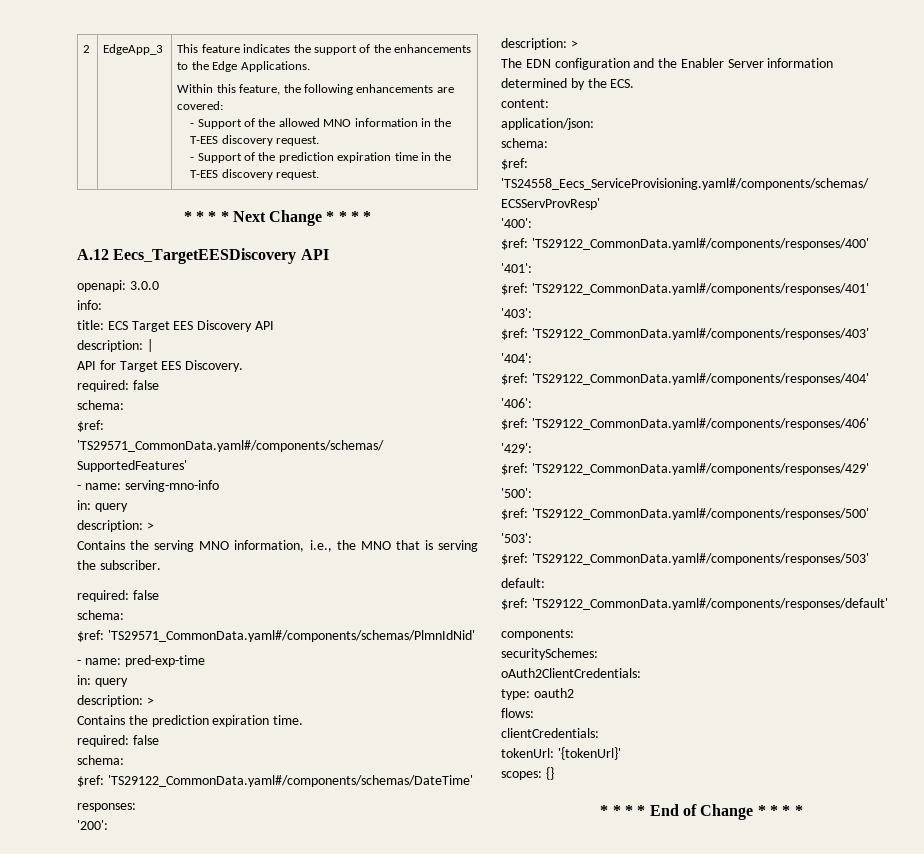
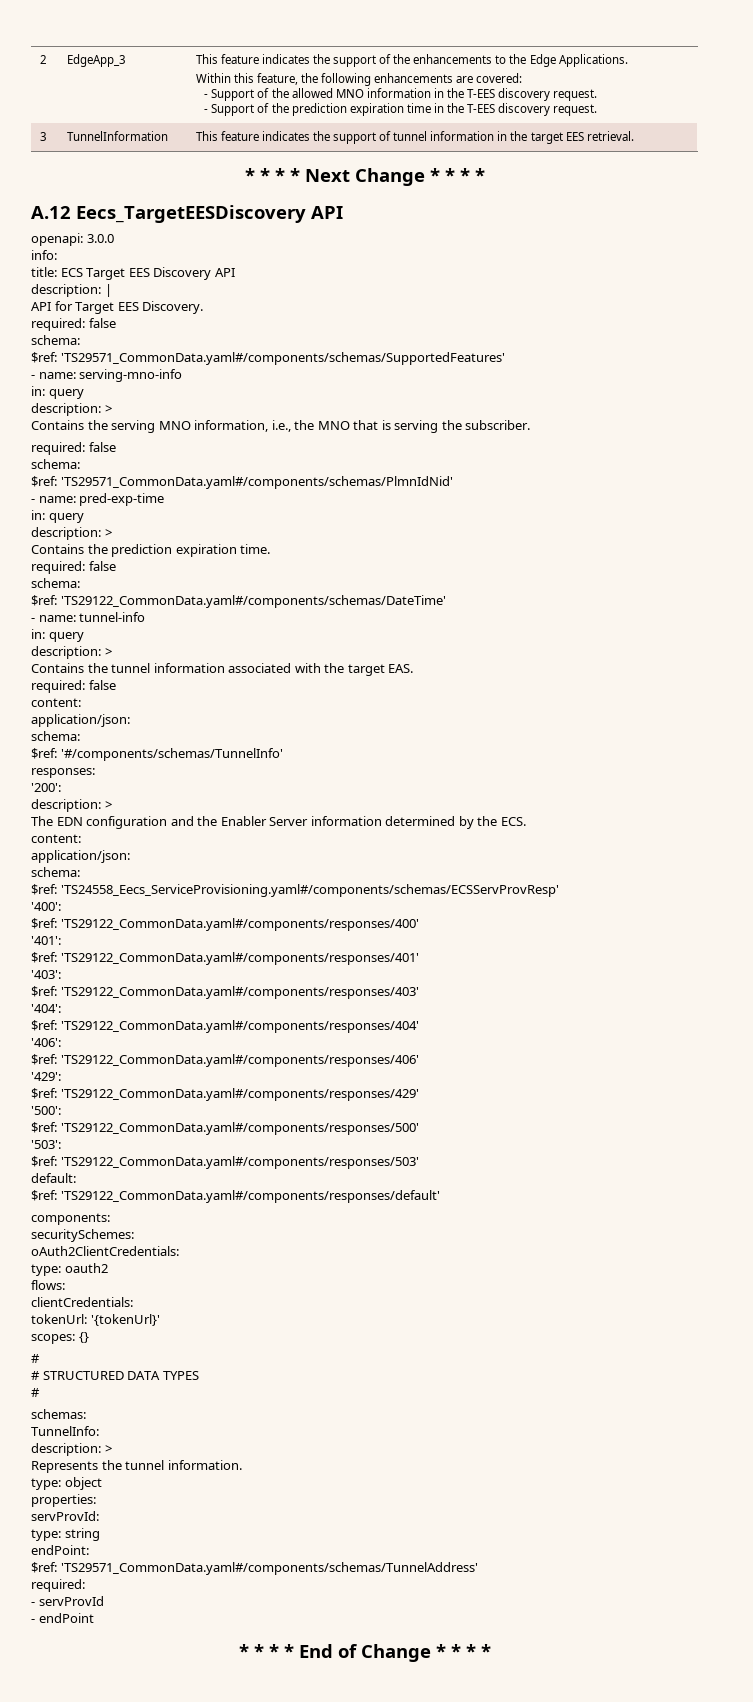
(320, 175) none -> [39,132,47,141] [66,131,168,141] [195,131,634,144] // 3 | TunnelInformation | This feature indicates the support of tunnel information in the target EES retrieval.
(473, 781) none -> [31,612,146,622] [31,629,84,642] [31,646,112,659] [31,663,414,676] [31,680,116,693] [31,698,81,707] [31,714,130,727] [31,731,80,741] [31,748,283,761] // - name: tunnel-info // in: query // description: > // Contains the tunnel information associated with the target EAS. // required: false // content: // application/json: // schema: // $ref: '#/components/schemas/TunnelInfo'
(554, 773) none -> [31,1354,40,1363] [31,1371,199,1380] [31,1388,40,1397] [31,1409,86,1419] [31,1426,99,1436] [31,1443,112,1456] [31,1460,242,1473] [31,1477,102,1490] [31,1494,96,1507] [31,1511,99,1521] [31,1528,100,1541] [31,1545,89,1555] [31,1562,478,1575] [31,1579,85,1592] [31,1596,104,1606] [31,1613,94,1623] // # // # STRUCTURED DATA TYPES // # // schemas: // TunnelInfo: // description: > // Represents the tunnel information. // type: object // properties: // servProvId: // type: string // endPoint: // $ref: 'TS29571_CommonData.yaml#/components/schemas/TunnelAddress' // required: // - servProvId // - endPoint

